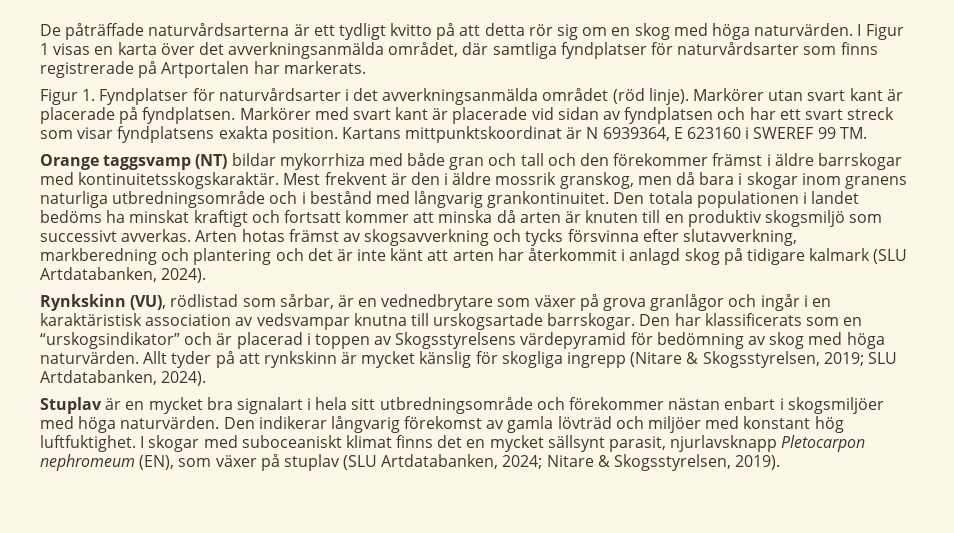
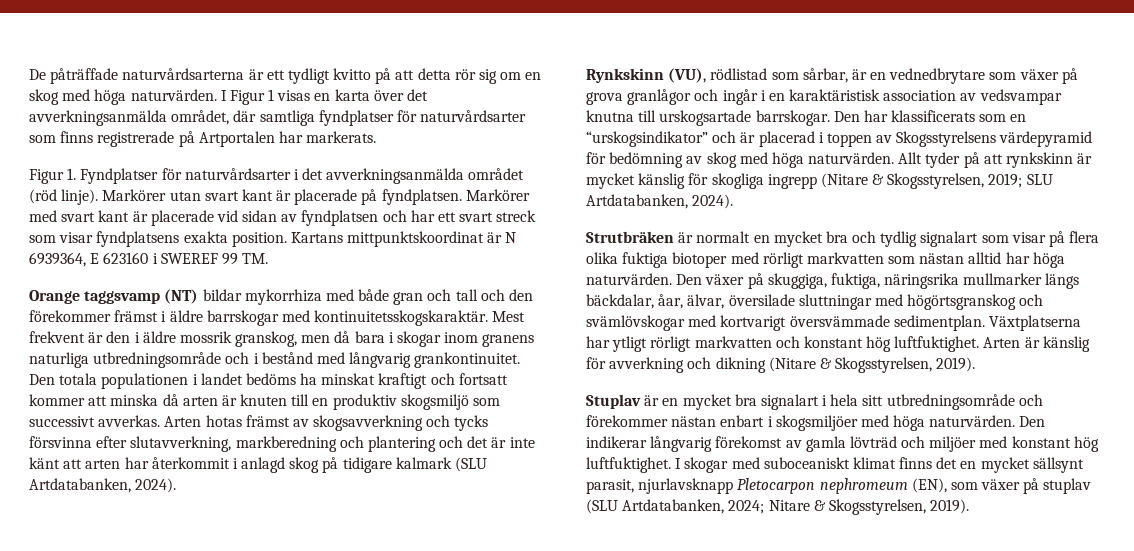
(207, 378) none -> [586,231,1100,247] [586,252,1065,268] [586,273,1080,289] [586,294,1044,310] [586,315,1081,331] [586,336,1090,352] [586,357,976,373] // Strutbräken är normalt en mycket bra och tydlig signalart som visar på flera olika fuktiga biotoper med rörligt markvatten som nästan alltid har höga naturvärden. Den växer på skuggiga, fuktiga, näringsrika mullmarker längs bäckdalar, åar, älvar, översilade sluttningar med högörtsgranskog och svämlövskogar med kortvarigt översvämmade sedimentplan. Växtplatserna har ytligt rörligt markvatten och konstant hög luftfuktighet. Arten är känslig för avverkning och dikning (Nitare & Skogsstyrelsen, 2019).

